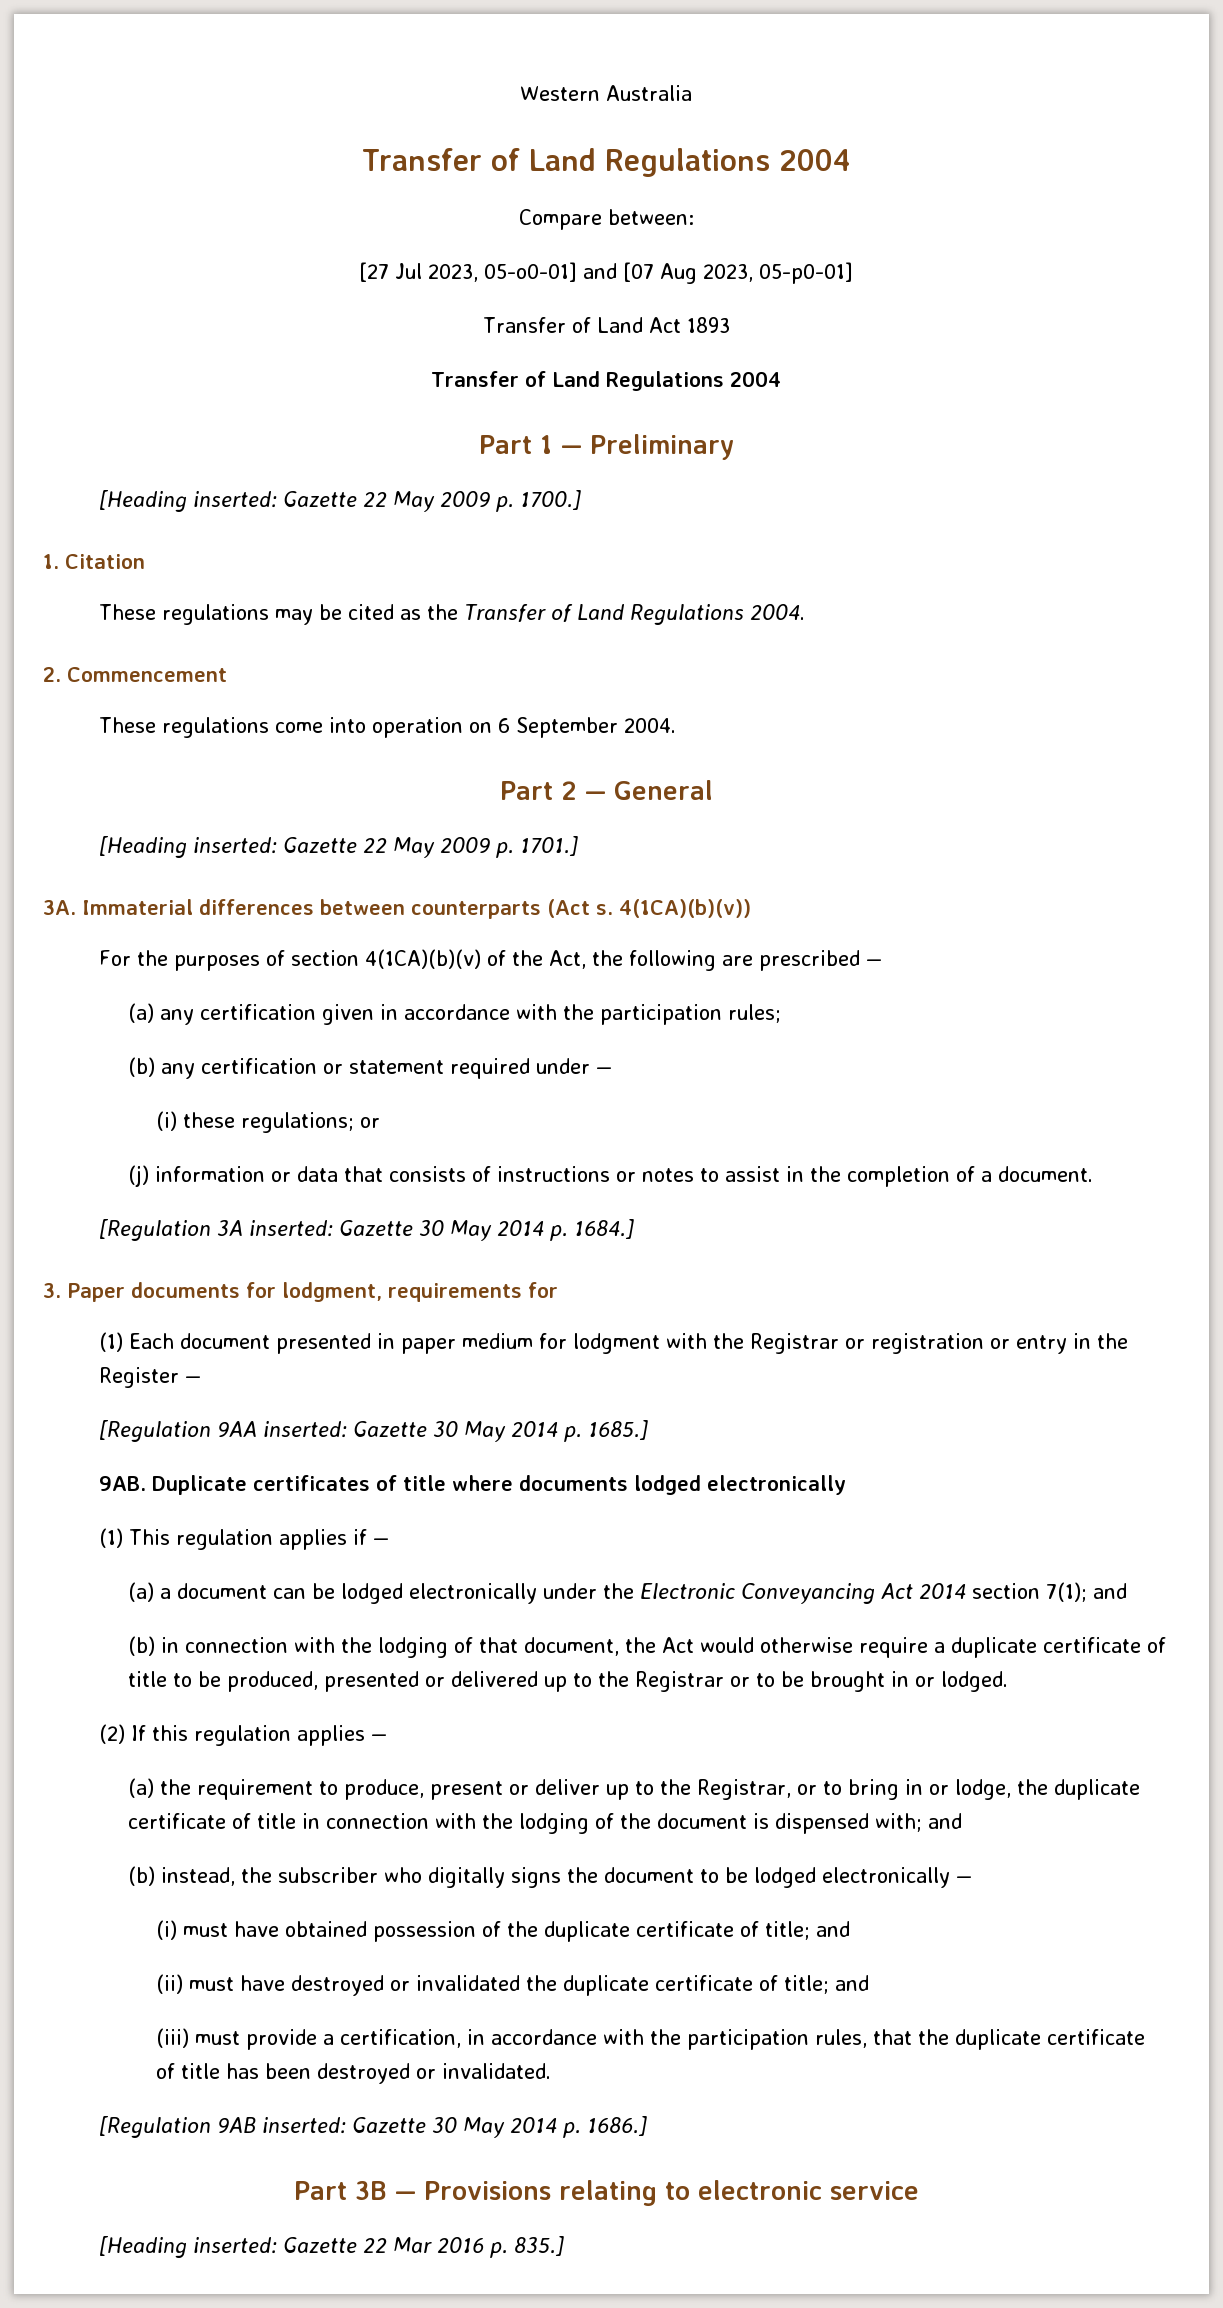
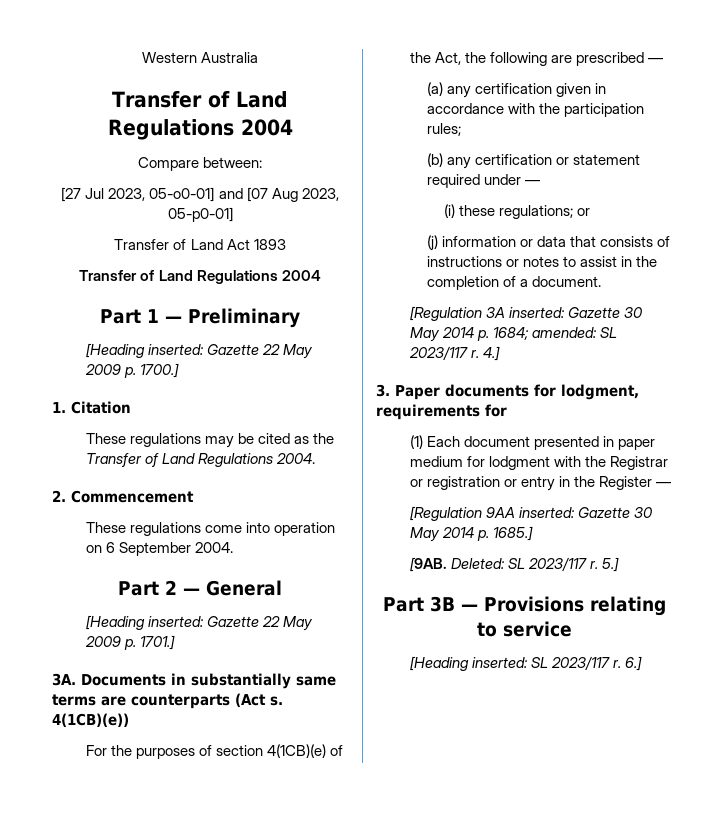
[82,899,405,915] Immaterial differences between -> [81,673,336,689] [52,694,126,706] Documents in substantially same terms are
[619,899,751,918] 4(1CA)(b)(v)) -> [52,713,129,727] 4(1CB)(e))
[365,949,482,969] 4(1CA)(b)(v) -> [267,744,327,758] 4(1CB)(e)
[574,1219,635,1239] 1684.] -> [493,327,618,340] [408,346,500,361] 1684; amended: SL 2023/117 r. 4.]
[99,1475,847,1495] [99,1528,390,1550] [127,1582,1127,1604] [127,1636,1166,1658] [127,1671,1008,1692] [99,1724,388,1746] [127,1778,1140,1800] [127,1813,962,1834] [127,1866,972,1888] [155,1920,850,1942] [155,1974,869,1996] [155,2028,1145,2050] [155,2063,551,2084] [99,2116,648,2138] 9AB. Duplicate certificates of title where documents lodged electronically // (1) This regulation applies if — // (a) a document can be lodged electronically under the Electronic Conveyancing Act 2014 section 7(1); and // (b) in connection with the lodging of that document, the Act would otherwise require a duplicate certificate of title to be produced, presented or delivered up to the Registrar or to be brought in or lodged. // (2) If this regulation applies — // (a) the requirement to produce, present or deliver up to the Registrar, or to bring in or lodge, the duplicate certificate of title in connection with the lodging of the document is dispensed with; and // (b) instead, the subscriber who digitally signs the document to be lodged electronically — // (i) must have obtained possession of the duplicate certificate of title; and // (ii) must have destroyed or invalidated the duplicate certificate of title; and // (iii) must provide a certification, in accordance with the participation rules, that the duplicate certificate of title has been destroyed or invalidated. // [Regulation 9AB inserted: Gazette 30 May 2014 p. 1686.] -> [409,557,620,572] [9AB. Deleted: SL 2023/117 r. 5.]
[697,2180,822,2200] electronic -> (497, 629) none
[283,2236,565,2258] Gazette 22 Mar 2016 p. 835.] -> [530,656,643,671] SL 2023/117 r. 6.]

